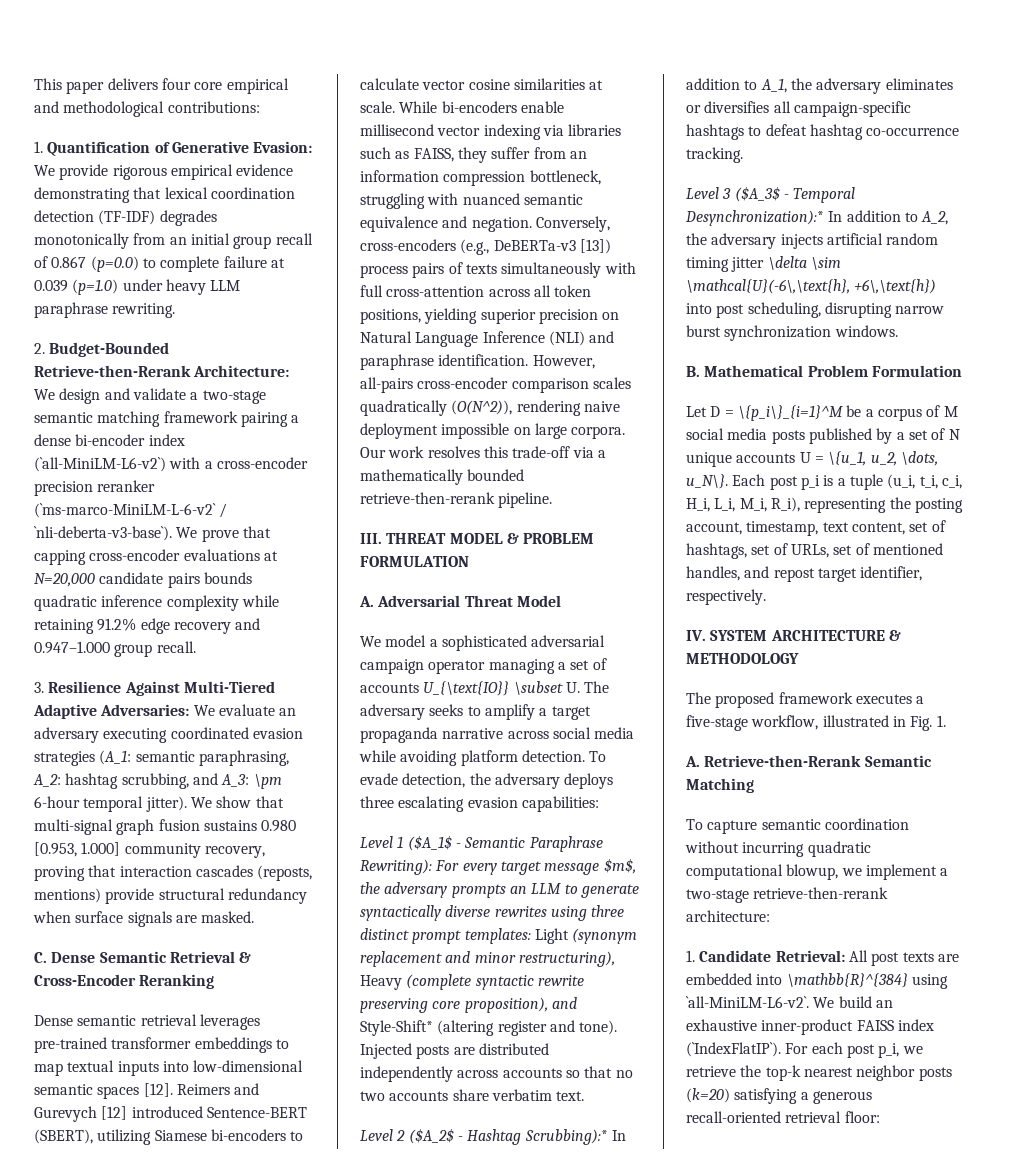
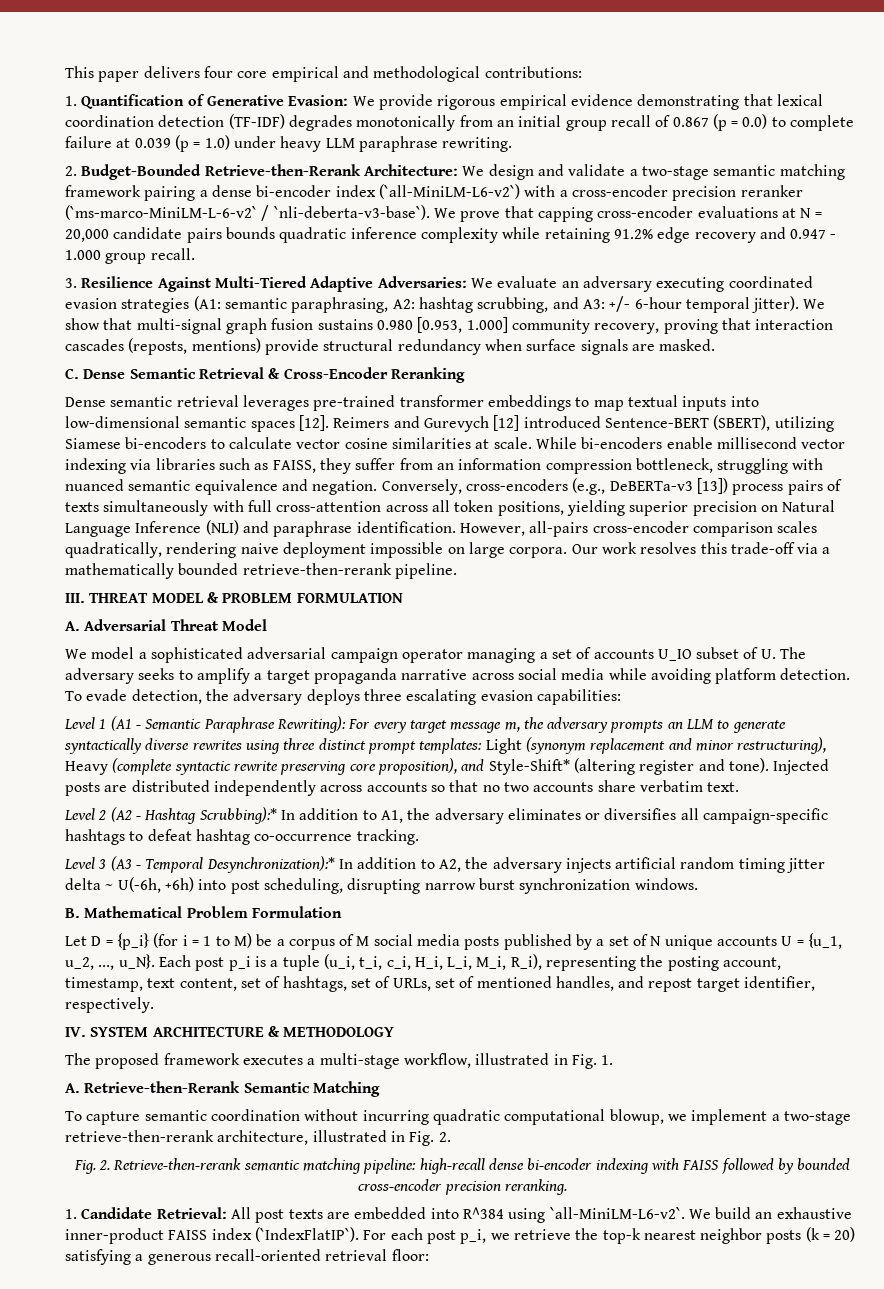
[90,256,139,272] (p=0.0) -> [712,114,768,131] (p = 0.0)
[72,279,119,295] (p=1.0) -> [174,135,230,152] (p = 1.0)
[34,573,95,587] N=20,000 -> [800,208,822,218] [65,229,109,242] N = 20,000
[34,641,110,654] 0.947–1.000 -> [790,229,837,239] [65,250,101,260] 0.947 - 1.000
[99,750,132,765] (A_1: -> [193,296,221,311] (A1:
[33,774,61,787] A_2: -> [392,299,415,309] A2:
[221,773,282,789] A_3: \pm -> [582,296,631,312] A3: +/-
[360,400,513,416] quadratically (O(N^2)), -> [65,542,162,558] quadratically,
[423,681,563,696] U_{\text{IO}} \subset -> [657,647,759,661] U_IO subset of
[407,835,452,851] ($A_1$ -> [110,716,132,731] (A1
[603,858,636,874] $m$, -> [504,722,520,732] m,
[408,1128,454,1144] ($A_2$ -> [110,807,132,822] (A2
[760,78,787,93] A_1, -> [380,810,403,823] A1,
[734,186,780,202] ($A_3$ -> [110,856,132,871] (A3
[921,211,949,225] A_2, -> [438,859,461,872] A2,
[767,256,841,270] [686,279,937,294] \delta \sim \mathcal{U}(-6\,\text{h}, +6\,\text{h}) -> [65,877,194,893] delta ~ U(-6h, +6h)
[737,405,843,421] \{p_i\}_{i=1}^M -> [116,933,252,950] {p_i} (for i = 1 to M)
[828,451,938,466] [686,474,728,489] \{u_1, u_2, \dots, u_N\}. -> [807,933,842,949] [65,954,155,970] {u_1, u_2, ..., u_N}.
[686,715,748,731] five-stage -> [319,1053,400,1069] multi-stage
[686,910,770,922] architecture: -> [217,1130,451,1146] [73,1158,851,1174] [358,1179,567,1195] architecture, illustrated in Fig. 2. // Fig. 2. Retrieve-then-rerank semantic matching pipeline: high-recall dense bi-encoder indexing with FAISS followed by bounded cross-encoder precision reranking.
[786,973,908,988] \mathbb{R}^{384} -> [462,1207,504,1219] R^384
[686,1088,730,1103] (k=20) -> [805,1227,856,1242] (k = 20)

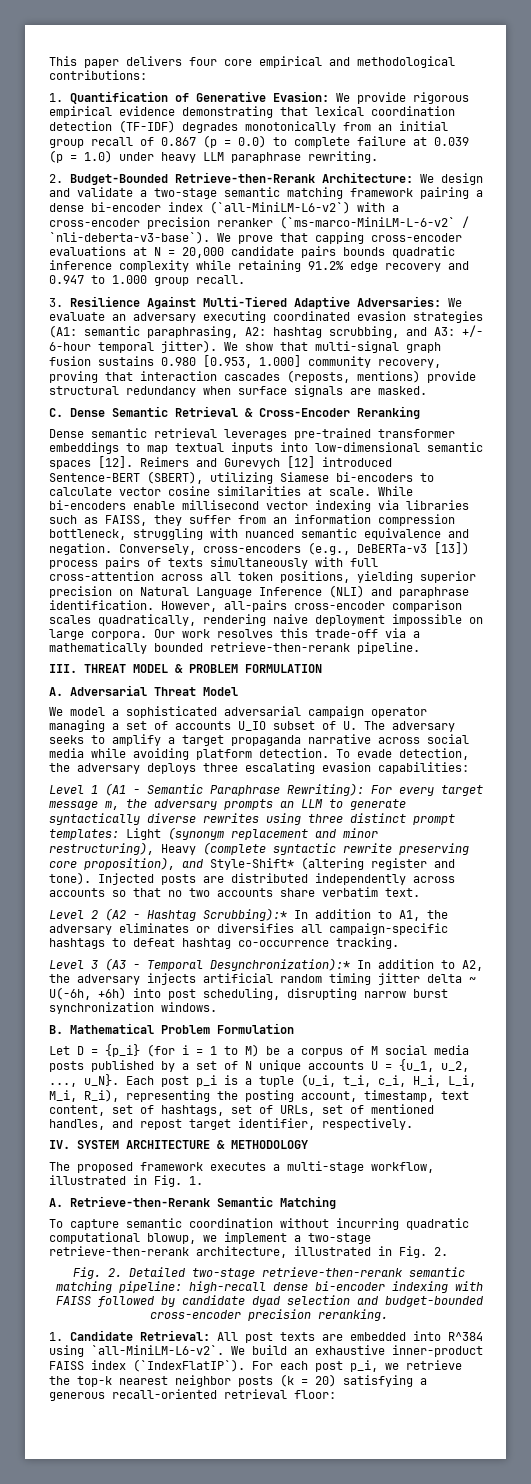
[830,234,837,239] - -> [91,275,105,284] to
[113,1158,242,1170] Retrieve-then-rerank -> [129,1267,403,1279] Detailed two-stage retrieve-then-rerank
[797,1158,851,1170] bounded -> [181,1295,483,1307] candidate dyad selection and budget-bounded

